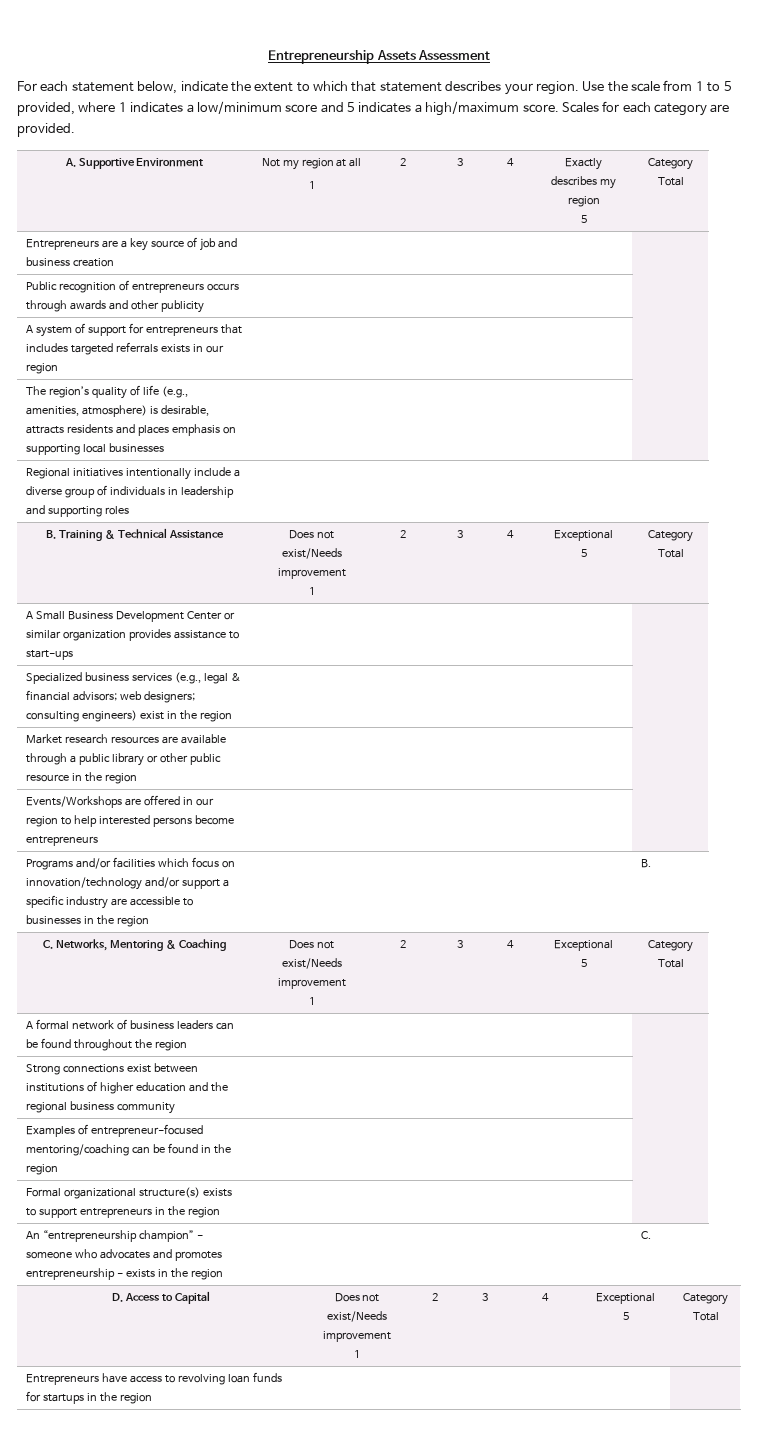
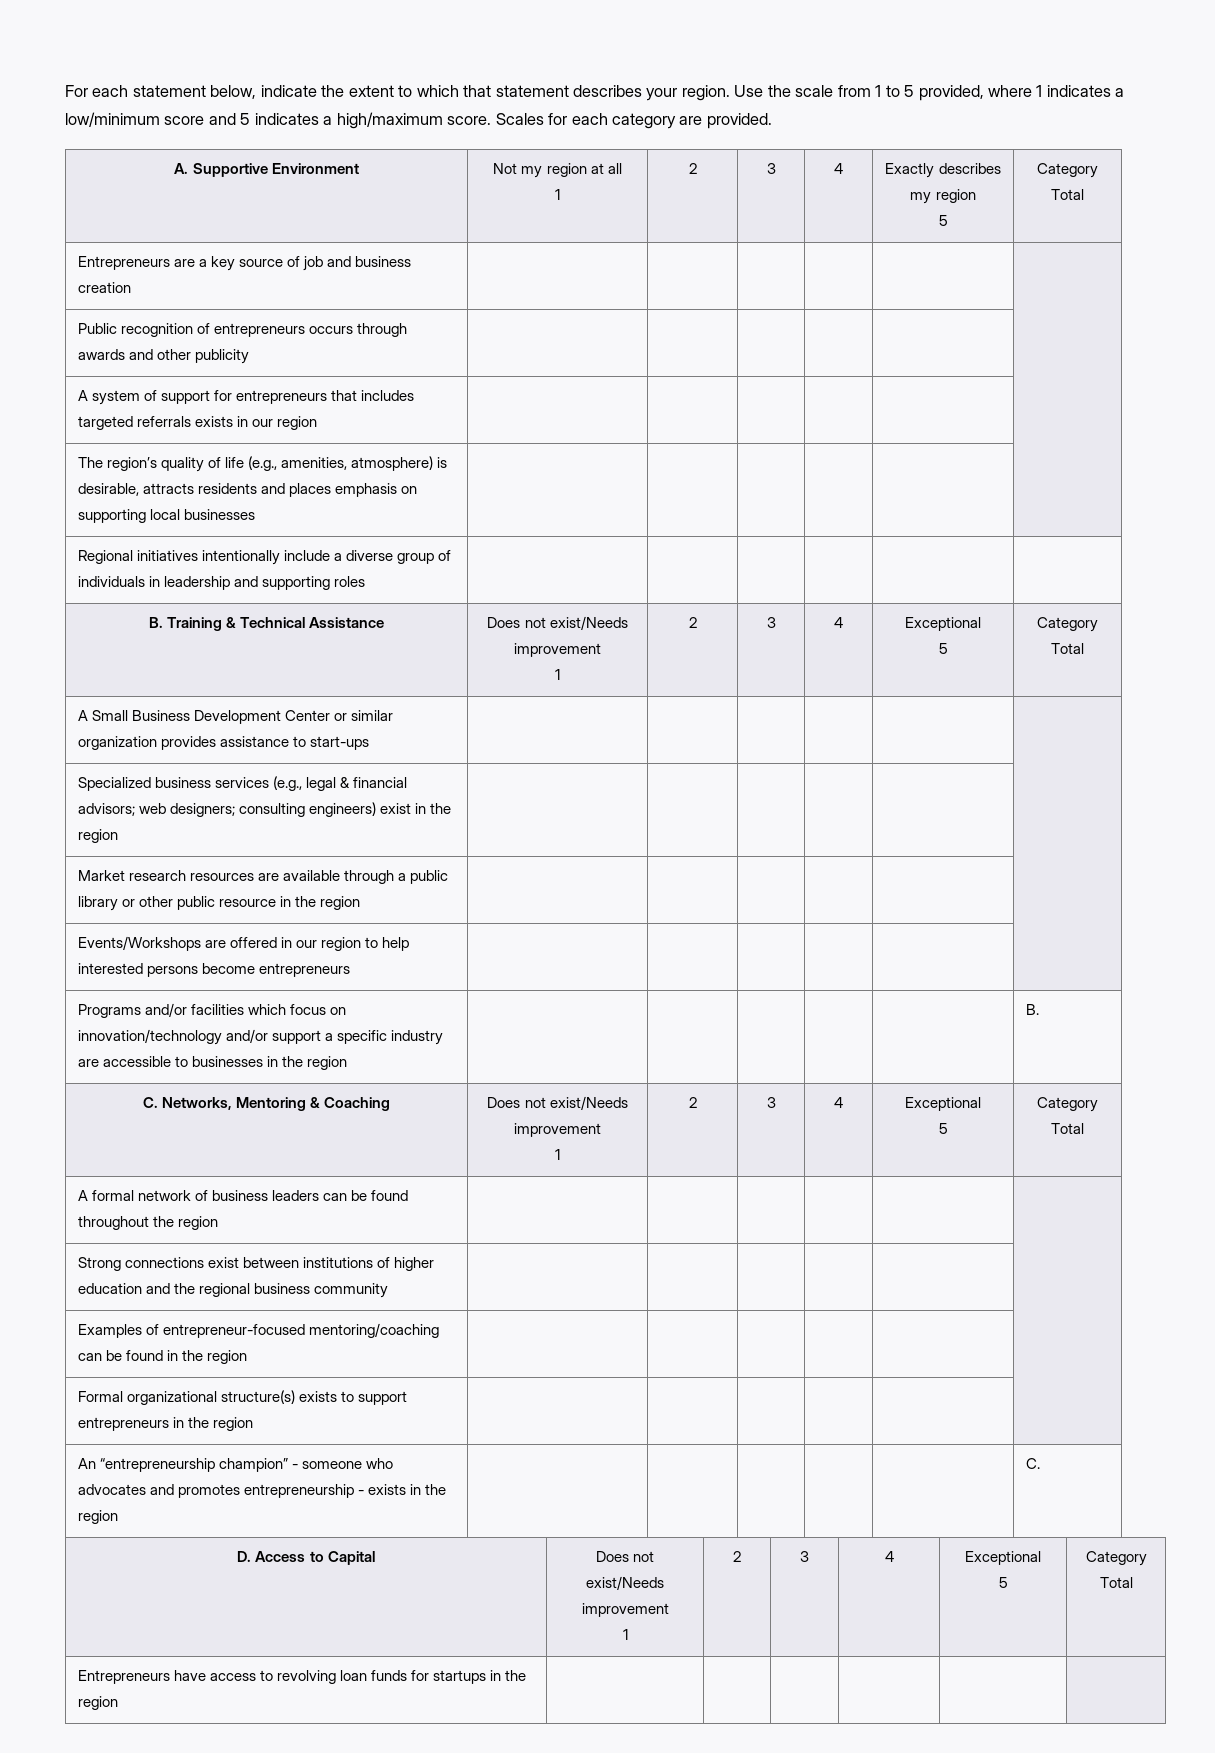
[268,50,490,64] Entrepreneurship Assets Assessment // -> (65, 91) none

